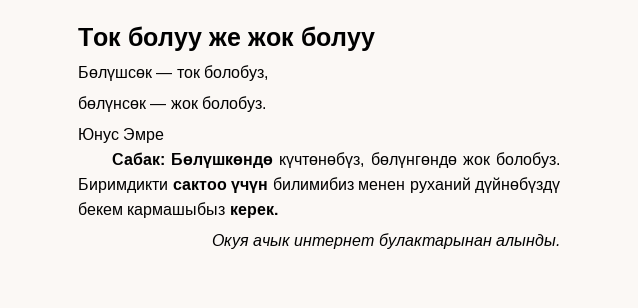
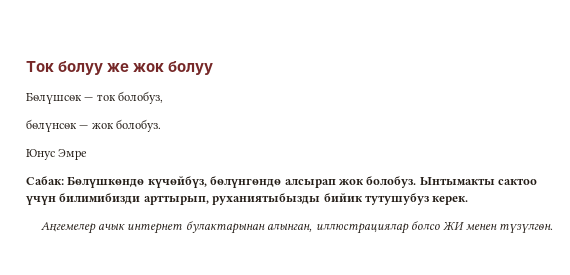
[279,152,560,168] [78,178,168,193] күчтөнөбүз, бөлүнгөндө жок болобуз. Биримдикти -> [147,176,495,188] күчөйбүз, бөлүнгөндө алсырап жок болобуз. Ынтымакты
[272,177,560,193] [78,202,226,218] билимибиз менен руханий дүйнөбүздү бекем кармашыбыз -> [59,193,429,205] билимибизди арттырып, руханиятыбызды бийик тутушубуз
[211,234,249,249] Окуя -> [40,222,96,234] Аңгемелер
[496,234,560,246] алынды. -> [267,221,553,234] алынган, иллюстрациялар болсо ЖИ менен түзүлгөн.

